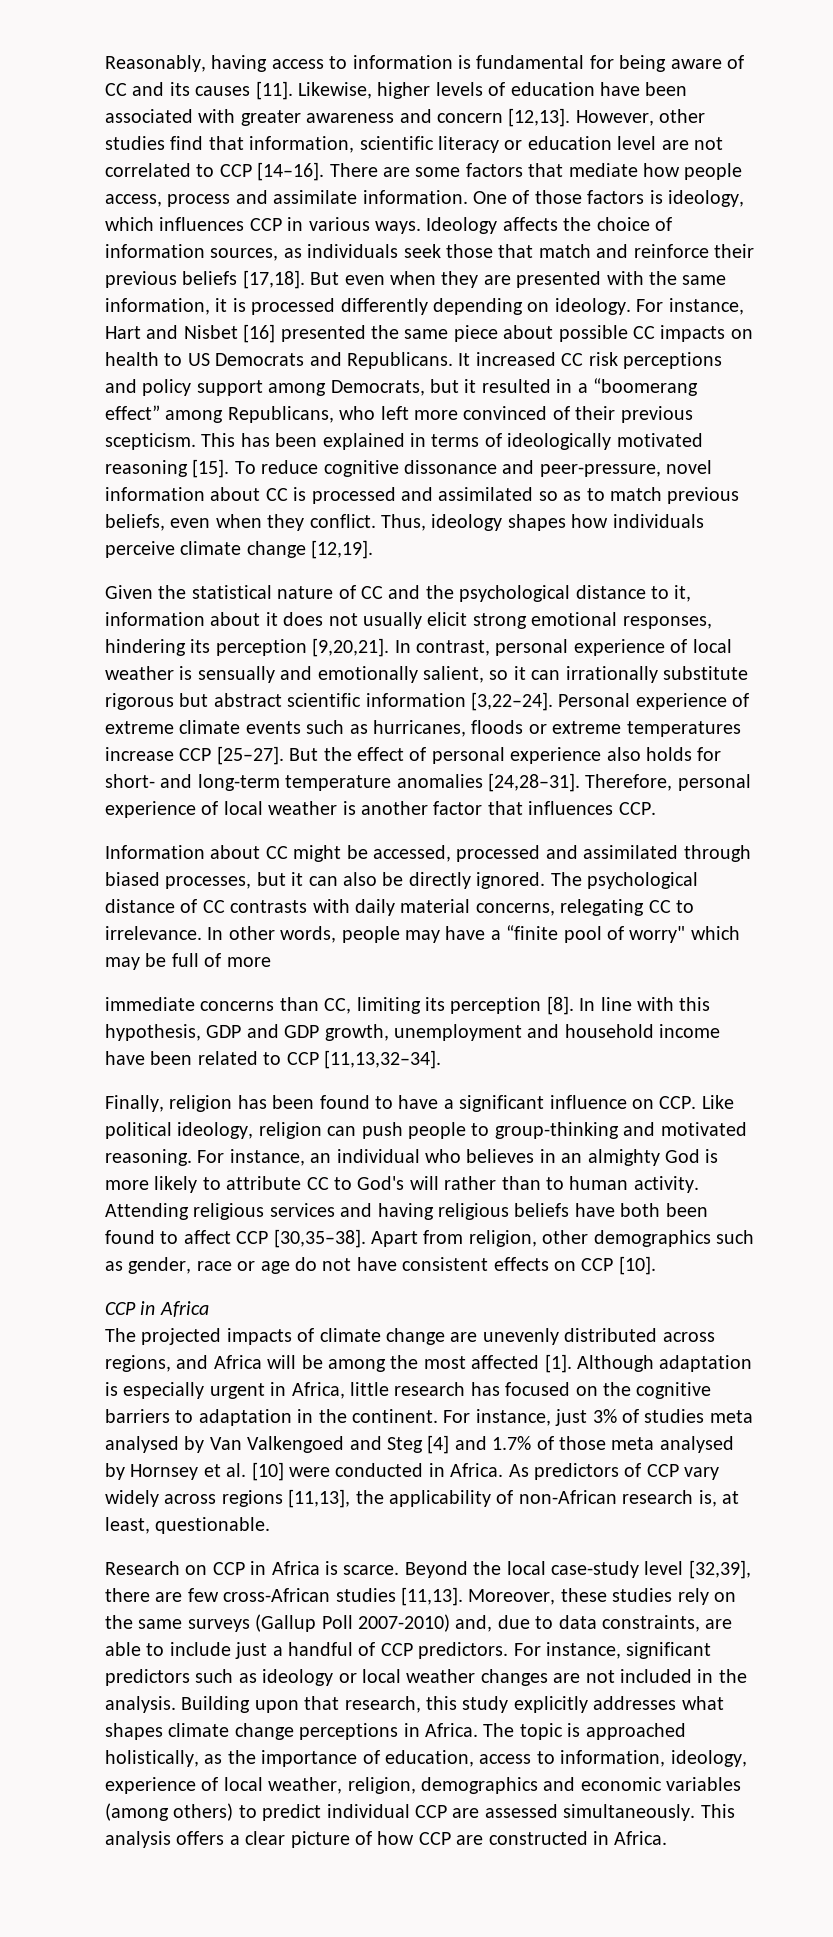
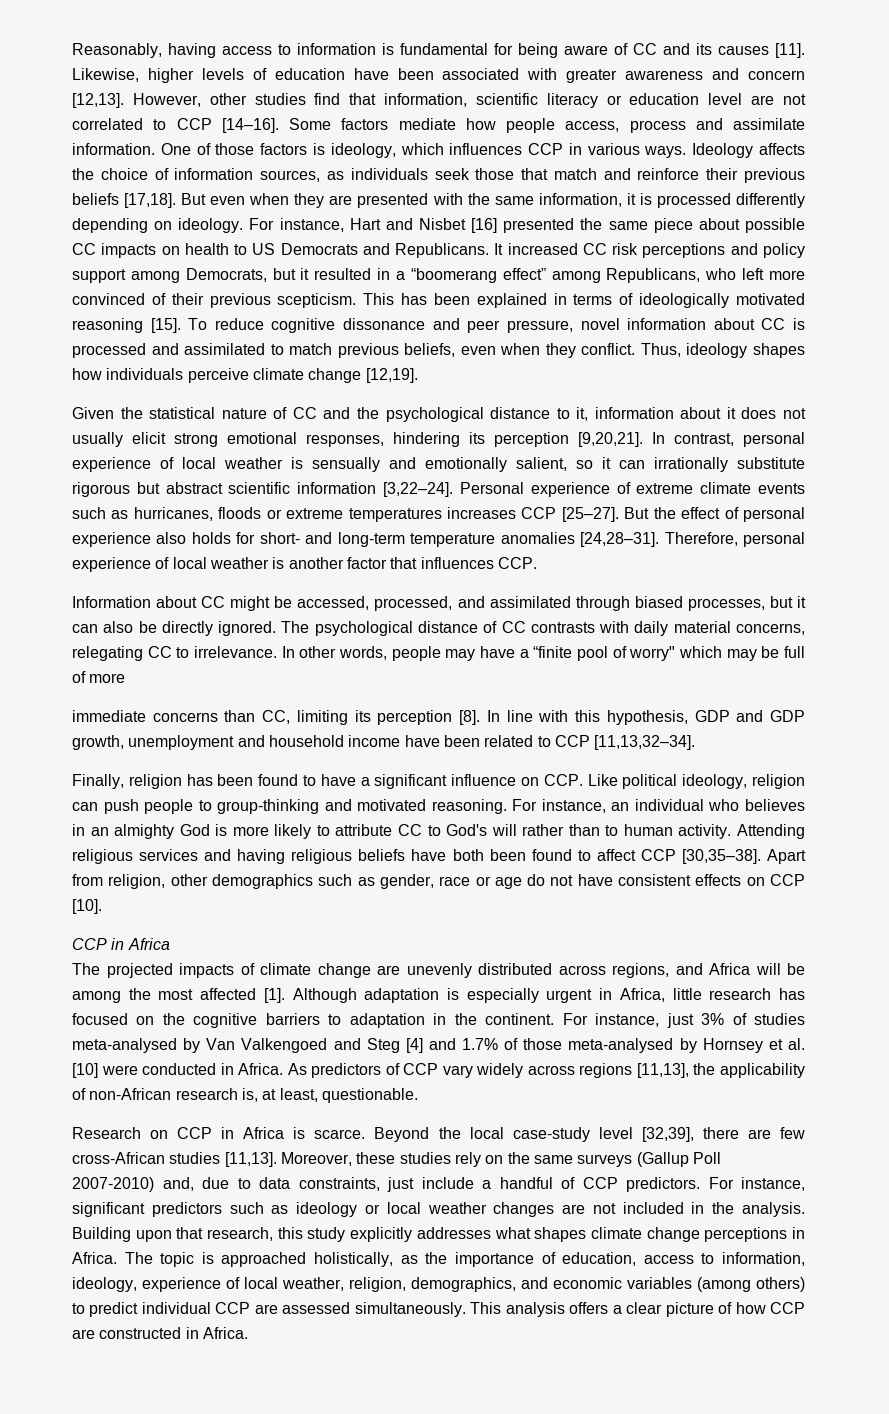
[329,163,564,177] There are some factors that -> [289,118,389,130] Some factors
[539,464,661,477] peer-pressure, -> [467,320,573,333] peer pressure,
[538,491,582,501] so as -> (266, 349) none
[105,747,174,761] increase -> [447,507,516,519] increases
[456,845,541,862] processed -> [374,596,453,611] processed,
[709,1410,753,1423] [105,1436,179,1453] meta analysed -> [72,1038,177,1053] meta-analysed
[611,1436,734,1453] meta analysed -> [568,1038,674,1053] meta-analysed
[705,1619,733,1629] [105,1642,268,1659] are able to include just -> [387,1177,474,1192] just include
[421,1777,538,1794] demographics -> [411,1277,516,1292] demographics,

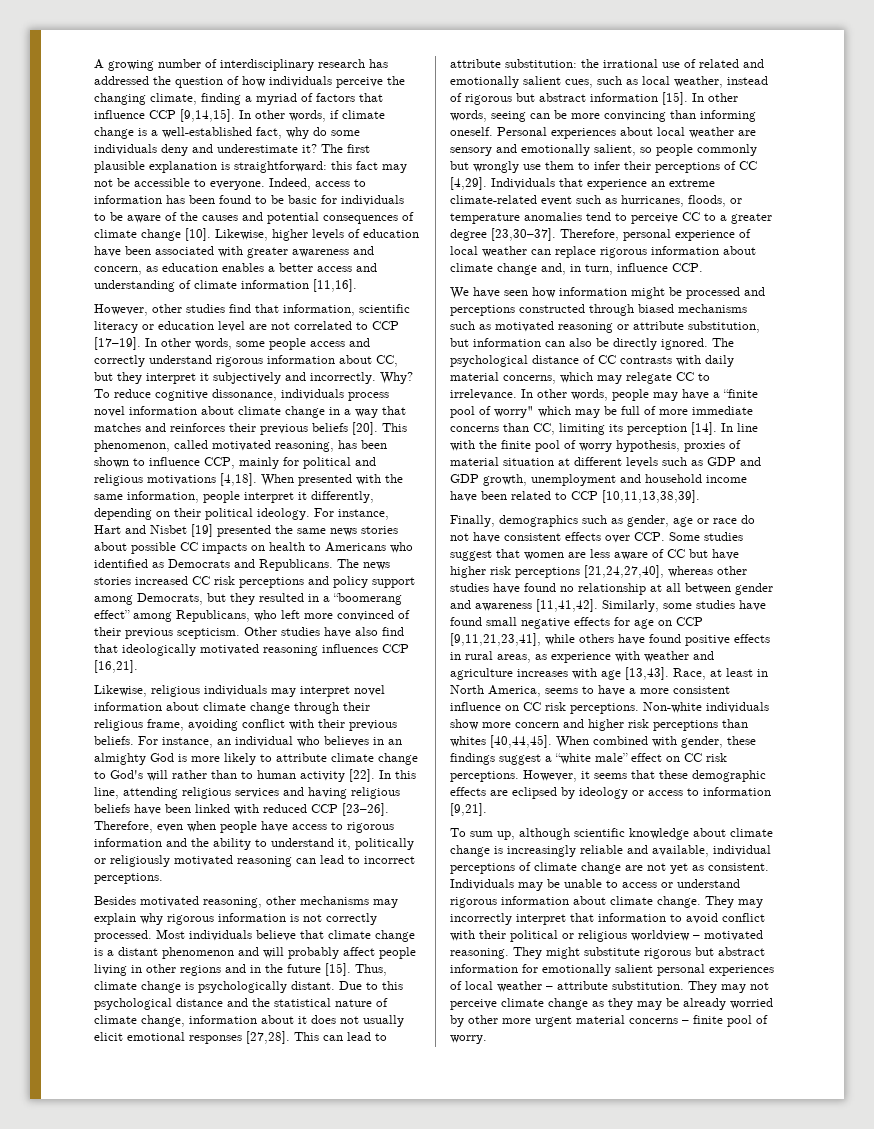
[72,43,805,58] Reasonably, having access to information is fundamental for being aware of CC and its causes [11]. -> [94,59,388,71] [94,76,405,88] [94,93,383,105] [94,109,385,122] [94,127,360,139] [94,144,370,156] [94,161,407,173] [94,178,366,190] [94,195,404,206] [94,212,414,224] [94,228,211,241] A growing number of interdisciplinary research has addressed the question of how individuals perceive the changing climate, finding a myriad of factors that influence CCP [9,14,15]. In other words, if climate change is a well-established fact, why do some individuals deny and underestimate it? The first plausible explanation is straightforward: this fact may not be accessible to everyone. Indeed, access to information has been found to be basic for individuals to be aware of the causes and potential consequences of climate change [10].
[747,70,805,80] [72,93,124,108] concern [12,13]. -> [94,263,377,275] [94,279,357,292] concern, as education enables a better access and understanding of climate information [11,16]. //
[221,118,805,133] [72,143,806,158] [72,168,806,183] [72,193,353,208] [14–16]. Some factors mediate how people access, process and assimilate information. One of those factors is ideology, which influences CCP in various ways. Ideology affects the choice of information sources, as individuals seek those that match and reinforce their previous beliefs [17,18]. But even when they are -> [94,337,370,350] [94,355,398,367] [94,372,413,384] [94,389,389,401] [94,406,406,418] [94,422,407,435] [94,440,387,452] [94,457,376,469] [94,473,294,486] [17–19]. In other words, some people access and correctly understand rigorous information about CC, but they interpret it subjectively and incorrectly. Why? To reduce cognitive dissonance, individuals process novel information about climate change in a way that matches and reinforces their previous beliefs [20]. This phenomenon, called motivated reasoning, has been shown to influence CCP, mainly for political and religious motivations [4,18]. When
[626,193,806,208] [72,218,173,233] it is processed differently depending on -> [203,491,374,503] [94,508,253,520] people interpret it differently, depending on their political
[471,218,498,233] [16] -> [191,524,213,537] [19]
[653,218,693,233] piece -> [330,526,398,536] news stories
[252,243,504,258] US Democrats and Republicans. It -> [325,542,413,553] [94,559,390,571] [94,577,131,585] Americans who identified as Democrats and Republicans. The news stories
[300,268,310,280] it -> [230,593,255,605] they
[363,293,805,308] [72,318,806,333] [72,343,806,358] [72,368,418,383] [72,407,589,422] This has been explained in terms of ideologically motivated reasoning [15]. To reduce cognitive dissonance and peer pressure, novel information about CC is processed and assimilated to match previous beliefs, even when they conflict. Thus, ideology shapes how individuals perceive climate change [12,19]. // Given the statistical nature of CC and the psychological distance to it, -> [244,627,404,638] [94,644,409,656] [94,660,138,673] [94,685,385,697] [94,702,370,714] [94,719,397,731] [94,736,402,748] [94,753,418,765] [94,769,416,782] [94,787,400,799] [94,803,389,816] [94,821,394,833] [94,838,414,850] [94,855,415,867] [94,873,163,884] [94,896,398,908] [94,913,377,925] [94,929,415,942] [94,947,416,959] [94,963,387,976] [94,981,403,993] [94,998,388,1010] [94,1015,185,1027] Other studies have also find that ideologically motivated reasoning influences CCP [16,21]. // Likewise, religious individuals may interpret novel information about climate change through their religious frame, avoiding conflict with their previous beliefs. For instance, an individual who believes in an almighty God is more likely to attribute climate change to God's will rather than to human activity [22]. In this line, attending religious services and having religious beliefs have been linked with reduced CCP [23–26]. Therefore, even when people have access to rigorous information and the ability to understand it, politically or religiously motivated reasoning can lead to incorrect perceptions. // Besides motivated reasoning, other mechanisms may explain why rigorous information is not correctly processed. Most individuals believe that climate change is a distant phenomenon and will probably affect people living in other regions and in the future [15]. Thus, climate change is psychologically distant. Due to this psychological distance and the statistical nature of climate change,
[174,432,805,447] [72,457,805,472] [72,482,806,497] [72,507,806,522] [72,532,660,547] strong emotional responses, hindering its perception [9,20,21]. In contrast, personal experience of local weather is sensually and emotionally salient, so it can irrationally substitute rigorous but abstract scientific information [3,22–24]. Personal experience of extreme climate events such as hurricanes, floods or extreme temperatures increases CCP [25–27]. But the effect of personal experience also holds for short- and long-term temperature anomalies [24,28–31]. -> [127,1031,387,1044] [450,59,764,68] [450,76,768,88] [450,92,738,105] [450,110,756,122] [450,127,756,139] [450,144,757,156] [450,161,757,173] [450,177,715,190] [450,195,742,207] [450,212,772,224] [450,228,556,241] emotional responses [27,28]. This can lead to attribute substitution: the irrational use of related and emotionally salient cues, such as local weather, instead of rigorous but abstract information [15]. In other words, seeing can be more convincing than informing oneself. Personal experiences about local weather are sensory and emotionally salient, so people commonly but wrongly use them to infer their perceptions of CC [4,29]. Individuals that experience an extreme climate-related event such as hurricanes, floods, or temperature anomalies tend to perceive CC to a greater degree [23,30–37].
[272,557,537,569] [72,596,807,611] is another factor that influences CCP. // Information about CC might be accessed, processed, and assimilated through biased processes, but it -> [531,246,756,258] [450,263,703,275] [450,287,765,299] [450,304,747,316] [450,321,760,333] [450,338,541,347] can replace rigorous information about climate change and, in turn, influence CCP. // We have seen how information might be processed and perceptions constructed through biased mechanisms such as motivated reasoning or attribute substitution, but information
[72,646,143,661] relegating -> [560,372,672,384] which may relegate
(126, 678) // -> (688, 412) none
[459,710,481,725] [8]. -> [691,422,717,435] [14].
[575,710,688,725] this hypothesis, -> [479,440,741,452] [450,457,703,468] the finite pool of worry hypothesis, proxies of material situation at different levels such as
[594,735,696,750] [11,13,32–34]. -> [602,490,700,503] [10,11,13,38,39].
[128,774,805,789] [72,799,806,814] [72,824,805,839] [72,849,806,864] [72,874,208,889] religion has been found to have a significant influence on CCP. Like political ideology, religion can push people to group-thinking and motivated reasoning. For instance, an individual who believes in an almighty God is more likely to attribute CC to God's will rather than to human activity. Attending religious services and having religious beliefs have both been found to affect CCP [30,35–38]. Apart from religion, other -> (495, 521) none
[439,876,522,889] race or age -> [673,517,737,527] age or race
[746,874,805,886] [72,899,102,914] [72,938,170,950] [72,963,805,978] [72,988,805,1003] [72,1013,806,1028] [72,1038,805,1053] [72,1063,805,1078] [72,1088,418,1103] [72,1127,806,1142] [72,1152,721,1167] [72,1177,805,1192] [72,1202,806,1217] [72,1227,806,1242] [72,1252,806,1267] [72,1277,805,1292] [72,1302,806,1317] [72,1327,248,1339] on CCP [10]. // CCP in Africa // The projected impacts of climate change are unevenly distributed across regions, and Africa will be among the most affected [1]. Although adaptation is especially urgent in Africa, little research has focused on the cognitive barriers to adaptation in the continent. For instance, just 3% of studies meta-analysed by Van Valkengoed and Steg [4] and 1.7% of those meta-analysed by Hornsey et al. [10] were conducted in Africa. As predictors of CCP vary widely across regions [11,13], the applicability of non-African research is, at least, questionable. // Research on CCP in Africa is scarce. Beyond the local case-study level [32,39], there are few cross-African studies [11,13]. Moreover, these studies rely on the same surveys (Gallup Poll 2007-2010) and, due to data constraints, just include a handful of CCP predictors. For instance, significant predictors such as ideology or local weather changes are not included in the analysis. Building upon that research, this study explicitly addresses what shapes climate change perceptions in Africa. The topic is approached holistically, as the importance of education, access to information, ideology, experience of local weather, religion, demographics, and economic variables (among others) to predict individual CCP are assessed simultaneously. This analysis offers a clear picture of how CCP are constructed in Africa. -> [605,532,743,543] [450,549,739,561] [450,565,747,578] [450,583,773,595] [450,599,766,612] [450,617,703,629] [450,633,770,646] [450,651,714,663] [450,667,768,680] [450,685,730,697] [450,702,769,714] [450,719,748,731] [450,735,756,748] [450,753,727,765] [450,770,766,782] [450,787,771,799] [450,803,487,816] [450,828,773,840] [450,845,771,857] [450,862,769,874] [450,879,740,891] [450,896,763,908] [450,913,765,925] [450,930,763,942] [450,947,765,959] [450,964,774,976] [450,981,769,993] [450,998,773,1010] [450,1015,768,1027] [450,1035,487,1044] over CCP. Some studies suggest that women are less aware of CC but have higher risk perceptions [21,24,27,40], whereas other studies have found no relationship at all between gender and awareness [11,41,42]. Similarly, some studies have found small negative effects for age on CCP [9,11,21,23,41], while others have found positive effects in rural areas, as experience with weather and agriculture increases with age [13,43]. Race, at least in North America, seems to have a more consistent influence on CC risk perceptions. Non-white individuals show more concern and higher risk perceptions than whites [40,44,45]. When combined with gender, these findings suggest a “white male” effect on CC risk perceptions. However, it seems that these demographic effects are eclipsed by ideology or access to information [9,21]. // To sum up, although scientific knowledge about climate change is increasingly reliable and available, individual perceptions of climate change are not yet as consistent. Individuals may be unable to access or understand rigorous information about climate change. They may incorrectly interpret that information to avoid conflict with their political or religious worldview – motivated reasoning. They might substitute rigorous but abstract information for emotionally salient personal experiences of local weather – attribute substitution. They may not perceive climate change as they may be already worried by other more urgent material concerns – finite pool of worry.

